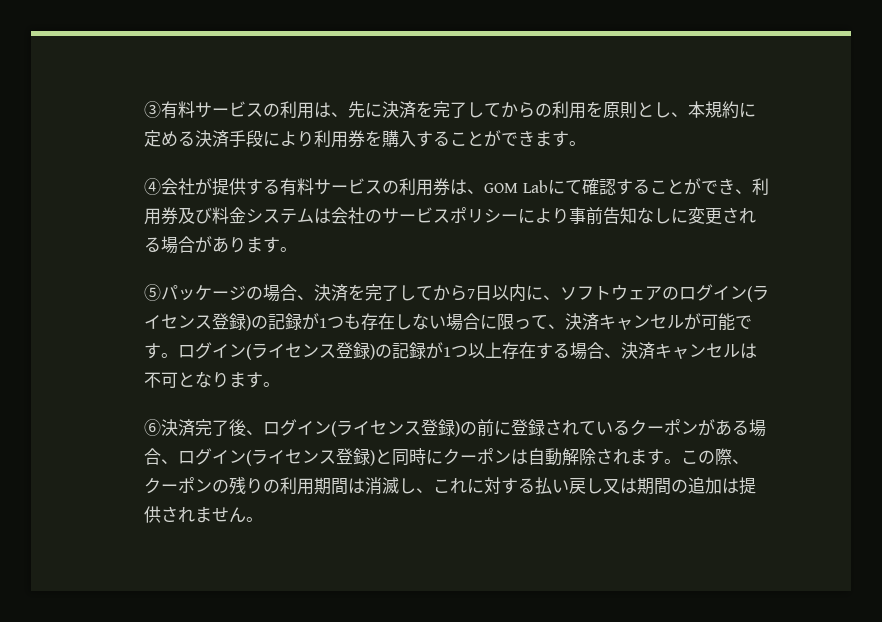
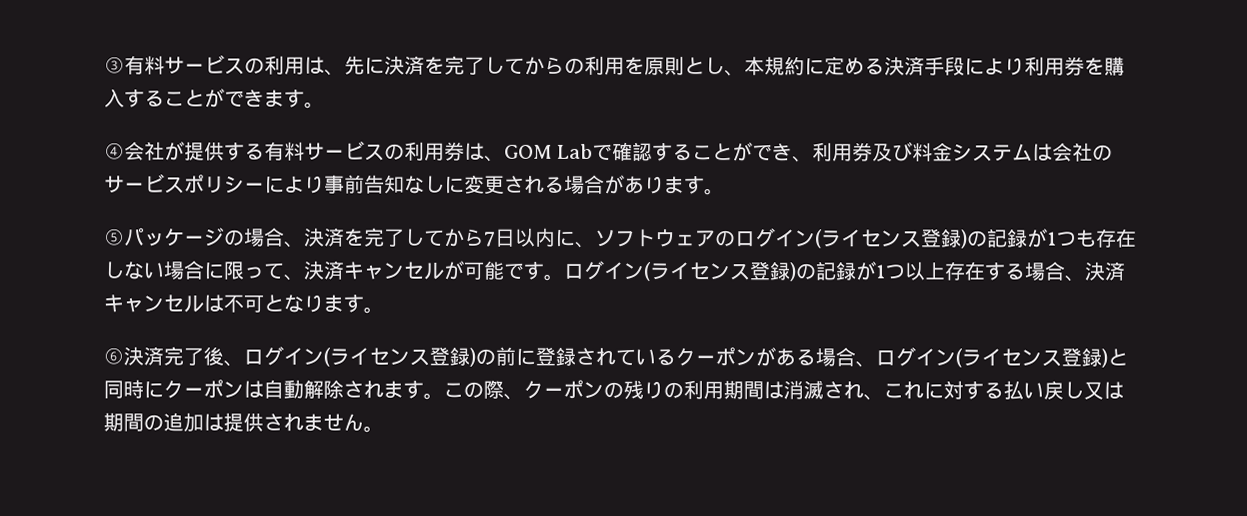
[548,179,582,195] にて -> [592,143,614,161] で
[398,478,416,494] し -> [823,381,865,400] され

